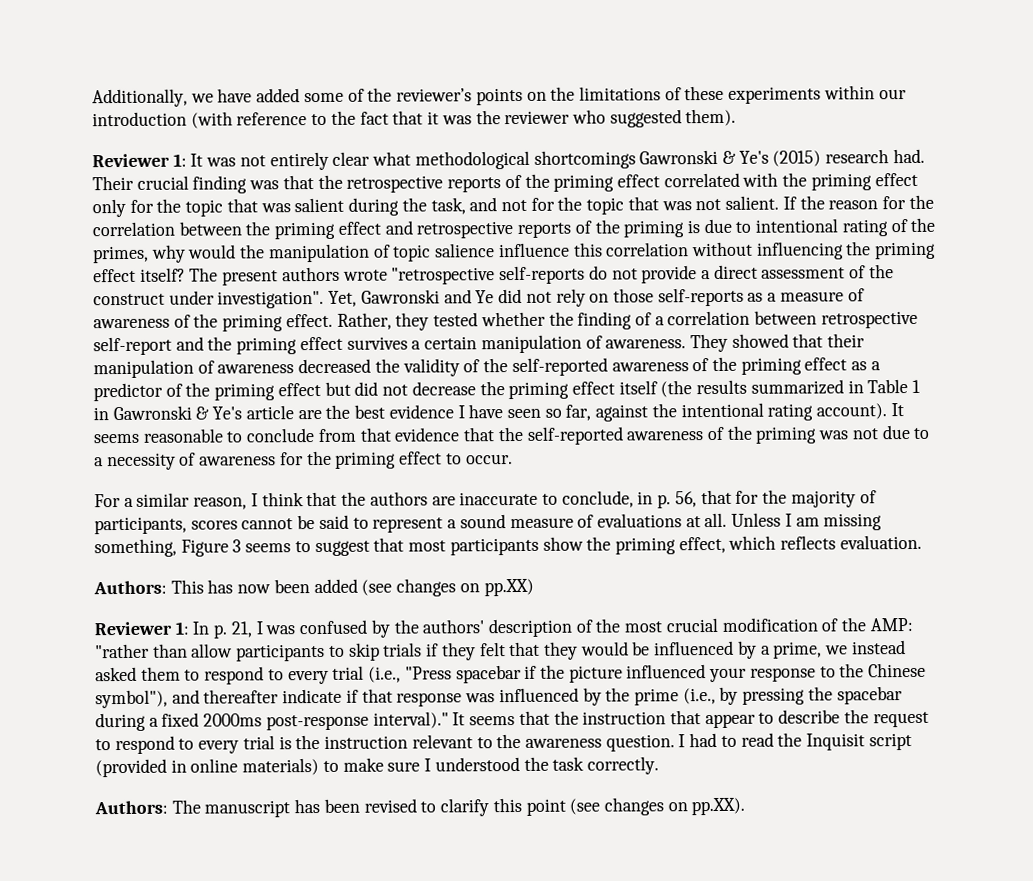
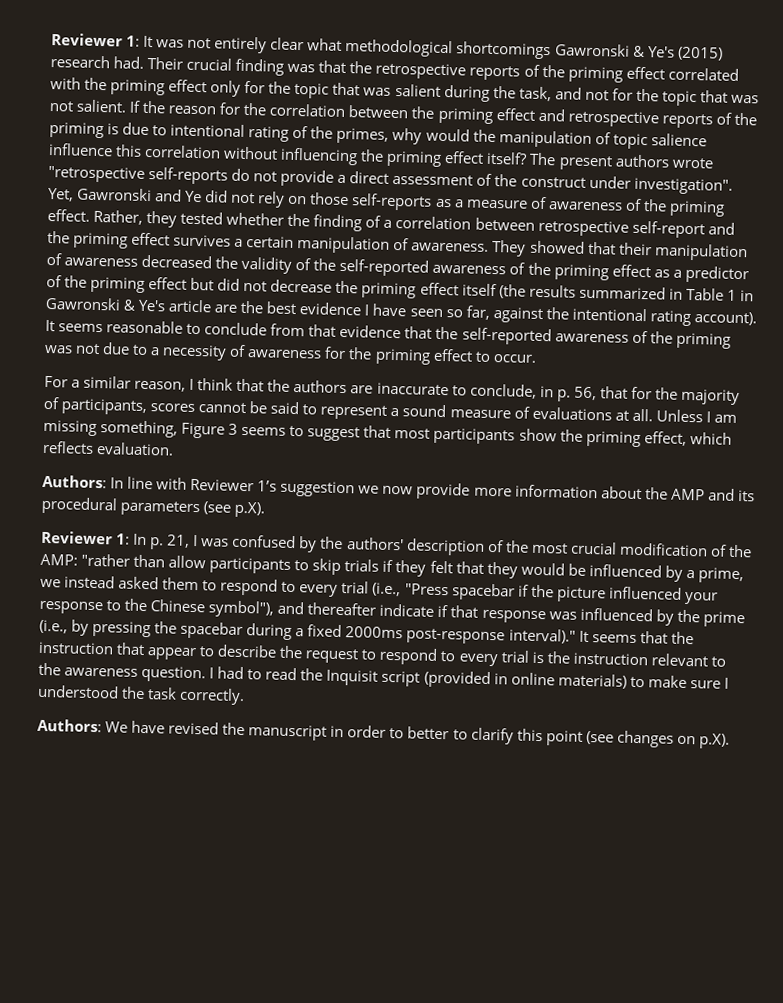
[92,85,907,108] [92,108,737,129] Additionally, we have added some of the reviewer’s points on the limitations of these experiments within our introduction (with reference to the fact that it was the reviewer who suggested them). // -> (51, 40) none
[170,578,534,597] This has now been added (see changes on pp.XX) -> [110,476,755,502] [41,496,266,518] In line with Reviewer 1’s suggestion we now provide more information about the AMP and its procedural parameters (see p.X).
[171,798,417,818] The manuscript has been revised -> [105,720,450,741] We have revised the manuscript in order to better
[691,797,746,816] pp.XX). -> [698,733,730,749] p.X).

